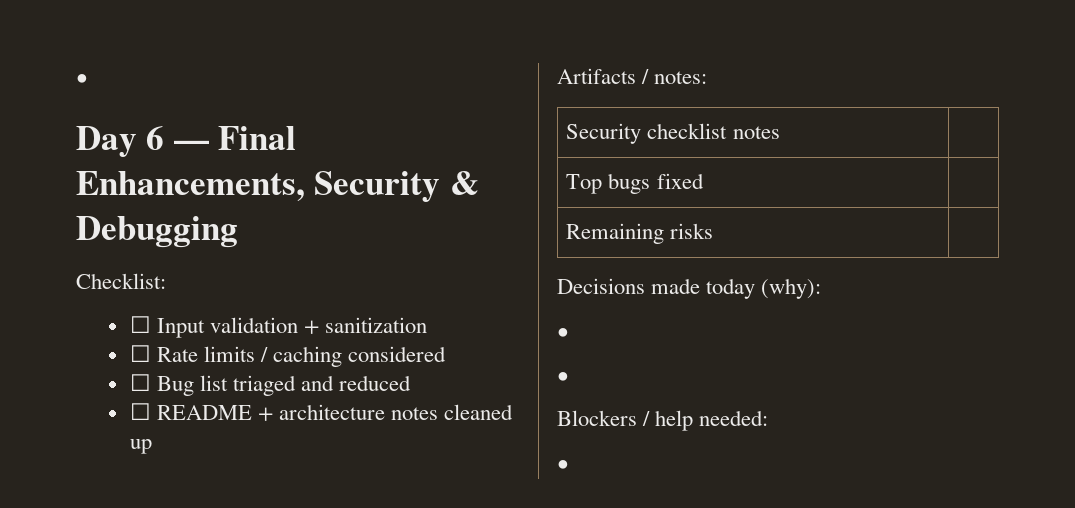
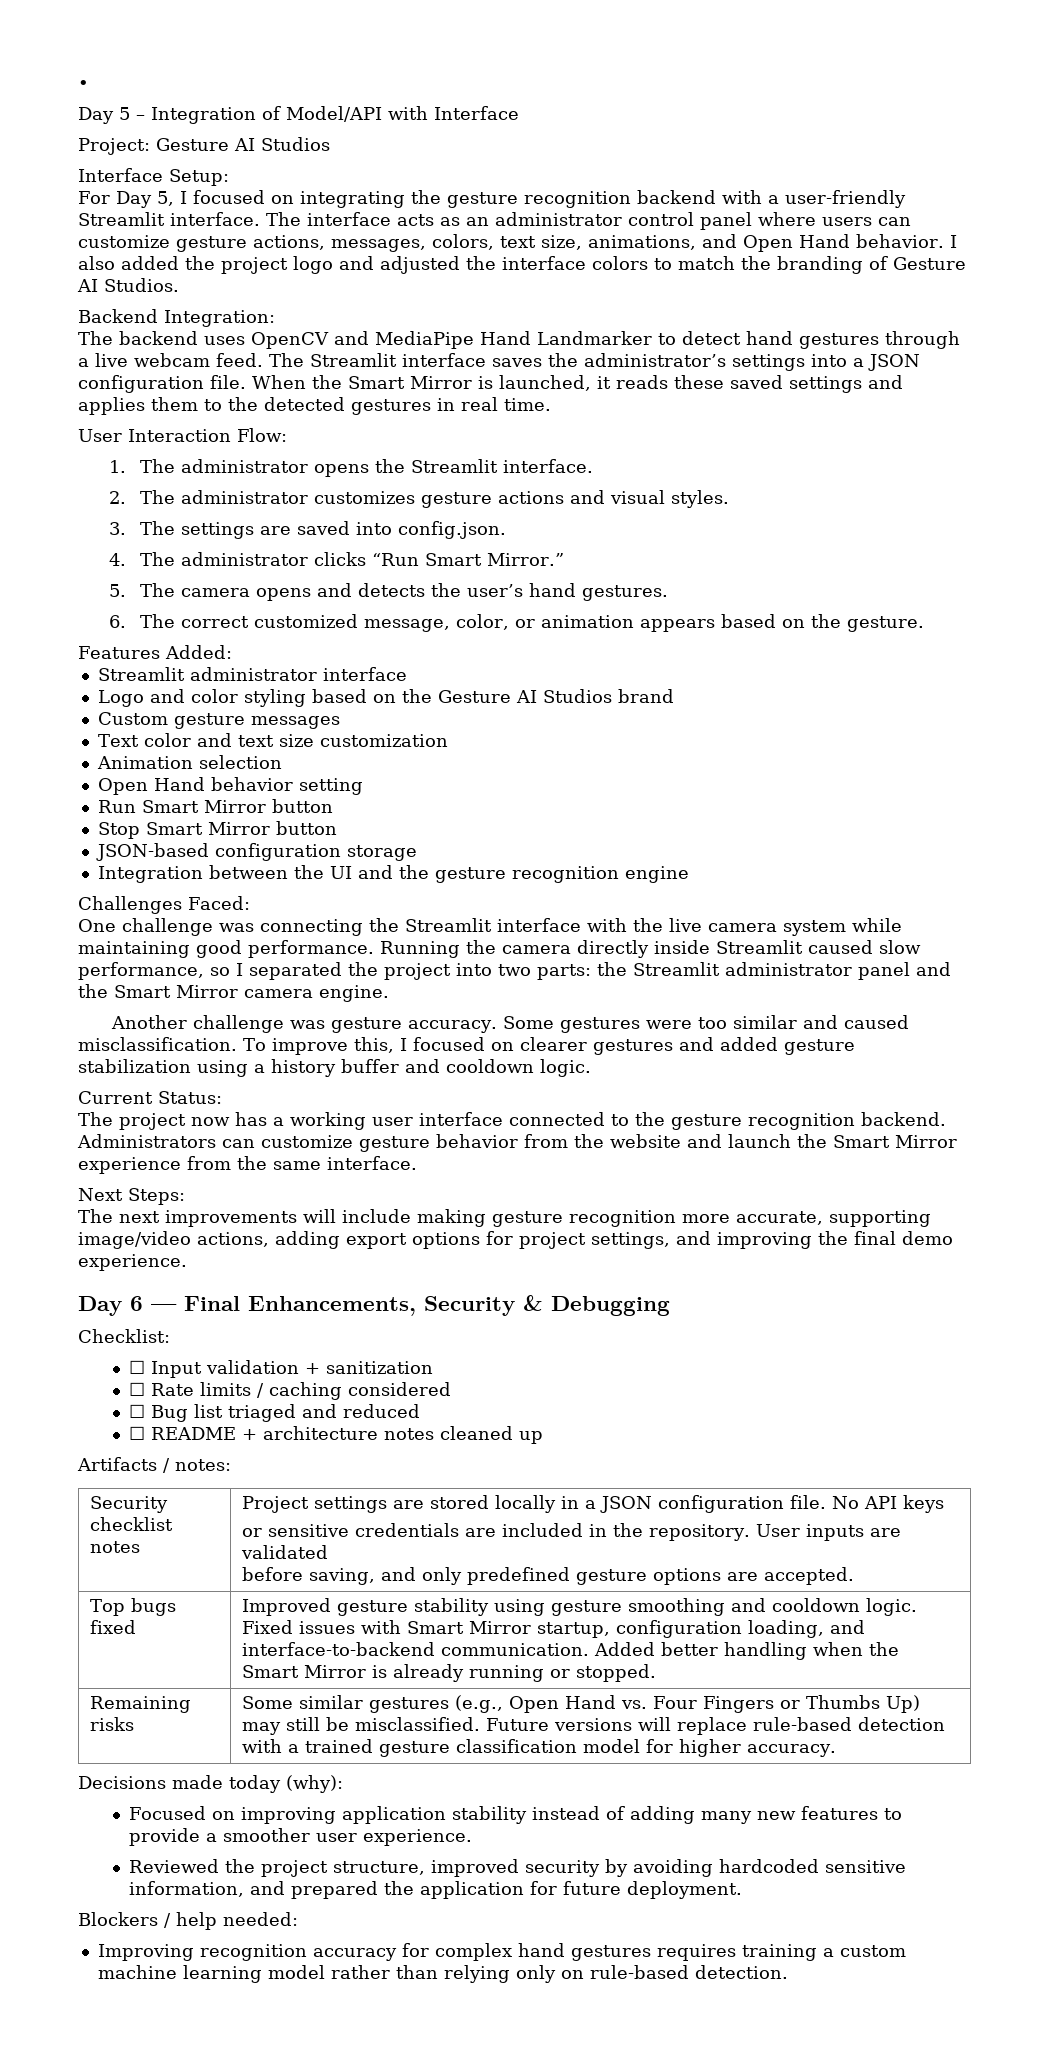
[76,74,88,84] • -> [78,80,89,89] [78,106,519,124] [78,137,330,155] [78,168,229,186] [78,190,906,208] [78,212,911,230] [78,234,957,252] [78,256,966,274] [77,278,179,292] [78,309,275,327] [78,331,960,349] [78,353,920,371] [78,375,903,393] [78,397,551,415] [78,428,287,442] [109,459,594,477] [109,490,730,508] [109,521,507,539] [109,552,565,566] [109,583,669,601] [109,614,925,632] [78,645,232,659] [97,667,407,681] [97,689,674,707] [97,712,340,729] [97,733,448,747] [96,755,282,769] [97,777,363,795] [97,799,333,813] [97,821,337,839] [95,843,417,861] [97,865,689,883] [78,896,250,914] [78,918,902,936] [78,940,921,958] [78,962,951,980] [78,984,389,1002] [110,1015,909,1033] [78,1037,855,1055] [78,1059,591,1077] [78,1091,222,1104] [78,1112,946,1130] [77,1134,957,1152] [78,1156,417,1174] [78,1188,185,1205] [78,1209,931,1227] [78,1231,953,1249] [78,1254,187,1271] • // Day 5 – Integration of Model/API with Interface // Project: Gesture AI Studios // Interface Setup: // For Day 5, I focused on integrating the gesture recognition backend with a user-friendly Streamlit interface. The interface acts as an administrator control panel where users can customize gesture actions, messages, colors, text size, animations, and Open Hand behavior. I also added the project logo and adjusted the interface colors to match the branding of Gesture AI Studios. // Backend Integration: // The backend uses OpenCV and MediaPipe Hand Landmarker to detect hand gestures through a live webcam feed. The Streamlit interface saves the administrator’s settings into a JSON configuration file. When the Smart Mirror is launched, it reads these saved settings and applies them to the detected gestures in real time. // User Interaction Flow: // 1. The administrator opens the Streamlit interface. // 2. The administrator customizes gesture actions and visual styles. // 3. The settings are saved into config.json. // 4. The administrator clicks “Run Smart Mirror.” // 5. The camera opens and detects the user’s hand gestures. // 6. The correct customized message, color, or animation appears based on the gesture. // Features Added: // Streamlit administrator interface // Logo and color styling based on the Gesture AI Studios brand // Custom gesture messages // Text color and text size customization // Animation selection // Open Hand behavior setting // Run Smart Mirror button // Stop Smart Mirror button // JSON-based configuration storage // Integration between the UI and the gesture recognition engine // Challenges Faced: // One challenge was connecting the Streamlit interface with the live camera system while maintaining good performance. Running the camera directly inside Streamlit caused slow performance, so I separated the project into two parts: the Streamlit administrator panel and the Smart Mirror camera engine. // Another challenge was gesture accuracy. Some gestures were too similar and caused misclassification. To improve this, I focused on clearer gestures and added gesture stabilization using a history buffer and cooldown logic. // Current Status: // The project now has a working user interface connected to the gesture recognition backend. Administrators can customize gesture behavior from the website and launch the Smart Mirror experience from the same interface. // Next Steps: // The next improvements will include making gesture recognition more accurate, supporting image/video actions, adding export options for project settings, and improving the final demo experience.
[566,173,704,194] [566,223,714,244] [557,278,822,299] [557,328,569,338] [557,372,569,382] [557,410,769,431] [557,460,569,470] // Top bugs fixed | // Remaining risks | // Decisions made today (why): // • // • // Blockers / help needed: // • -> [242,1495,945,1513] [242,1523,902,1541] [241,1545,329,1559] [242,1567,855,1585] [90,1598,177,1616] [90,1620,137,1634] [242,1598,918,1616] [242,1620,866,1638] [242,1642,900,1660] [242,1664,657,1682] [90,1696,192,1713] [90,1717,135,1731] [242,1695,921,1713] [242,1717,946,1735] [242,1739,837,1757] [78,1775,343,1793] [129,1806,903,1824] [129,1828,473,1846] [129,1859,907,1877] [129,1881,743,1899] [78,1912,298,1930] [97,1943,906,1961] [97,1965,788,1983] Project settings are stored locally in a JSON configuration file. No API keys // or sensitive credentials are included in the repository. User inputs are validated // before saving, and only predefined gesture options are accepted. // Top bugs fixed | Improved gesture stability using gesture smoothing and cooldown logic. Fixed issues with Smart Mirror startup, configuration loading, and interface-to-backend communication. Added better handling when the Smart Mirror is already running or stopped. // Remaining risks | Some similar gestures (e.g., Open Hand vs. Four Fingers or Thumbs Up) may still be misclassified. Future versions will replace rule-based detection with a trained gesture classification model for higher accuracy. // Decisions made today (why): // Focused on improving application stability instead of adding many new features to provide a smoother user experience. // Reviewed the project structure, improved security by avoiding hardcoded sensitive information, and prepared the application for future deployment. // Blockers / help needed: // Improving recognition accuracy for complex hand gestures requires training a custom machine learning model rather than relying only on rule-based detection.

